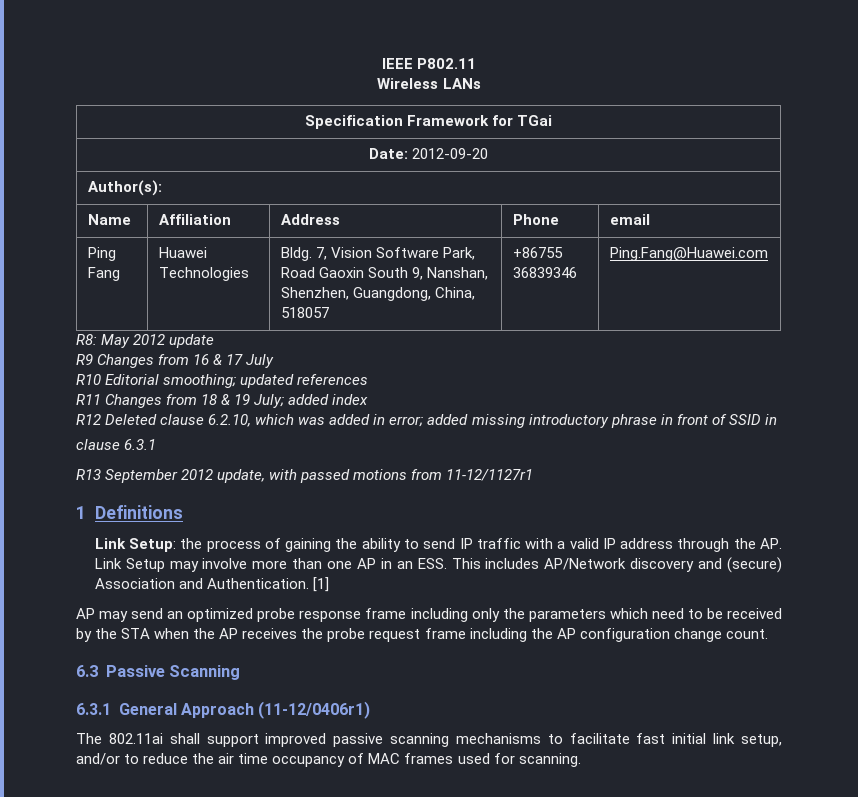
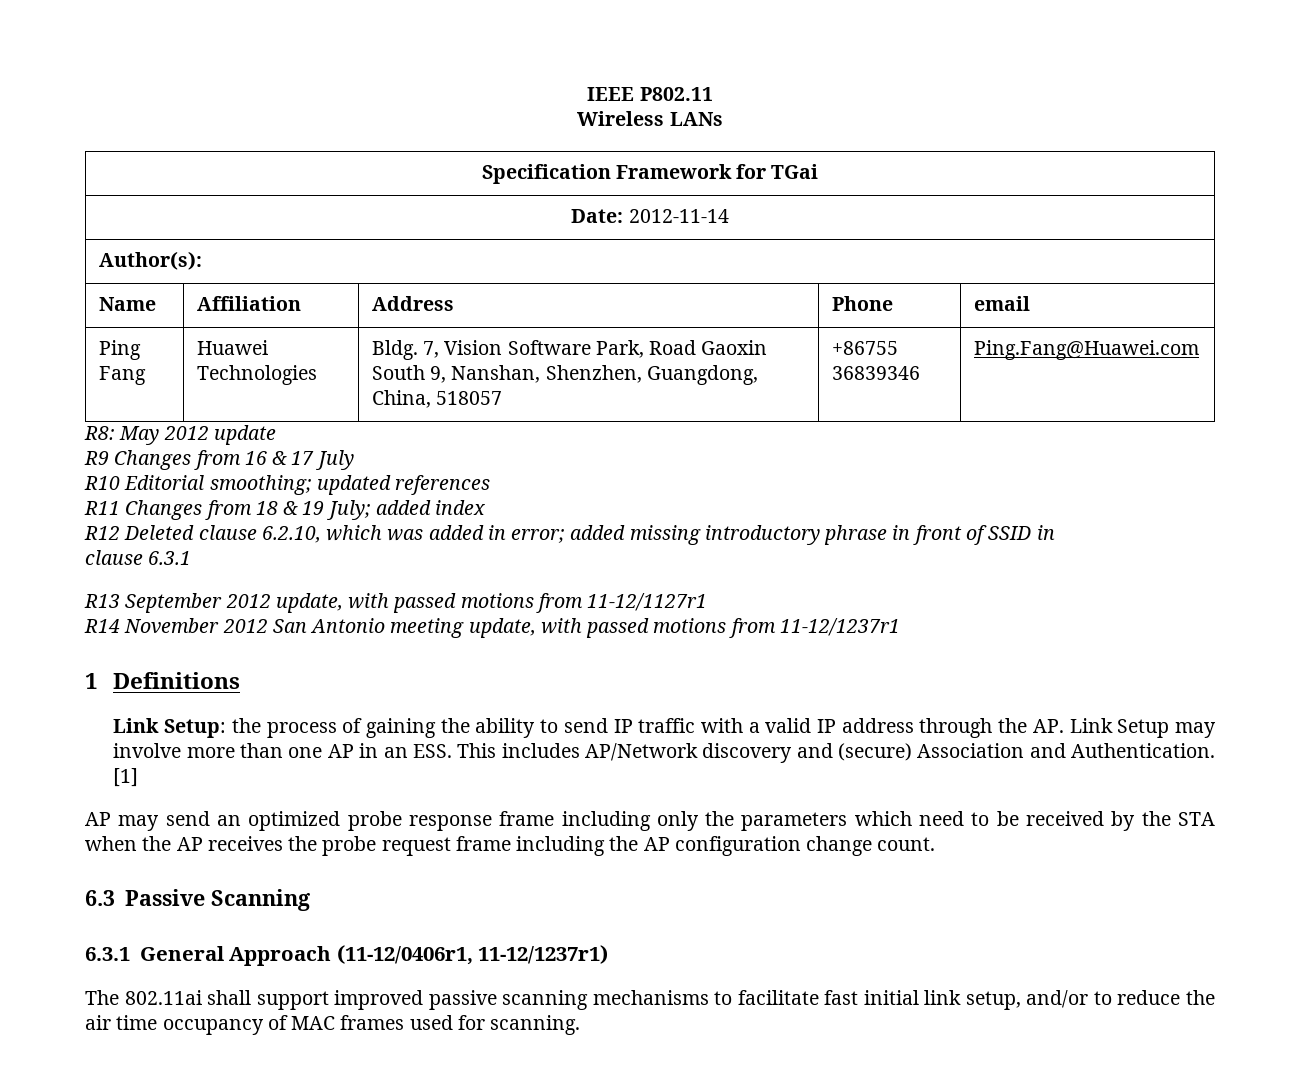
[412,148,489,159] 2012-09-20 -> [628,209,729,223] 2012-11-14
(534, 475) none -> [84,618,900,638] // R14 November 2012 San Antonio meeting update, with passed motions from 11-12/1237r1
[258,701,371,719] (11-12/0406r1) -> [336,945,609,965] (11-12/0406r1, 11-12/1237r1)

